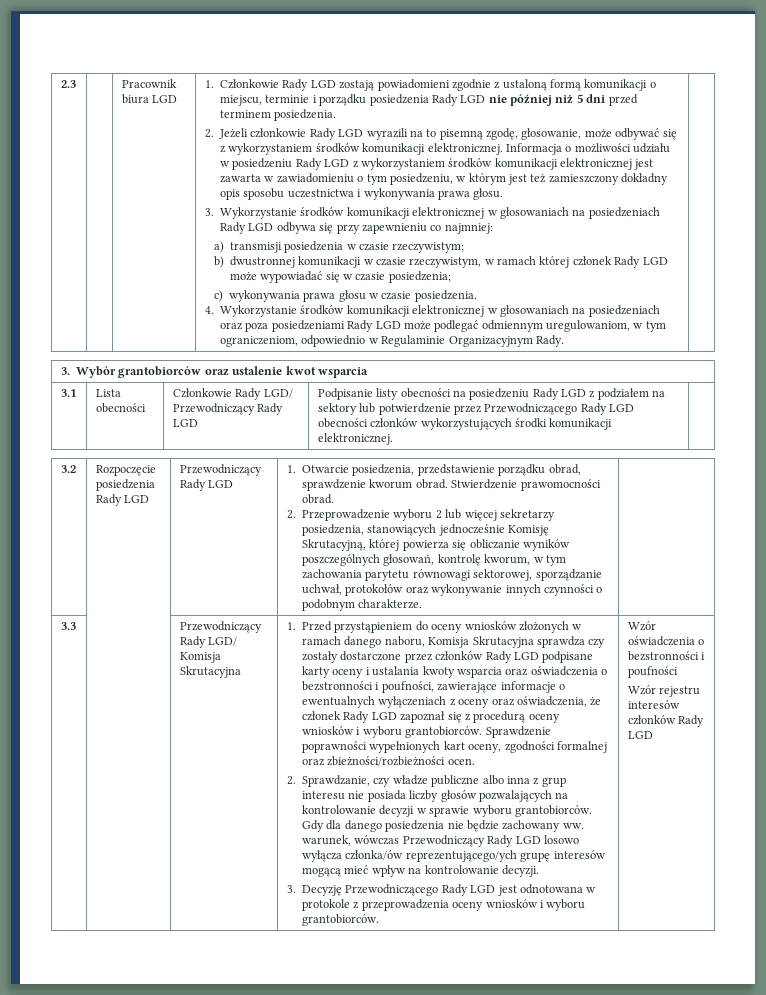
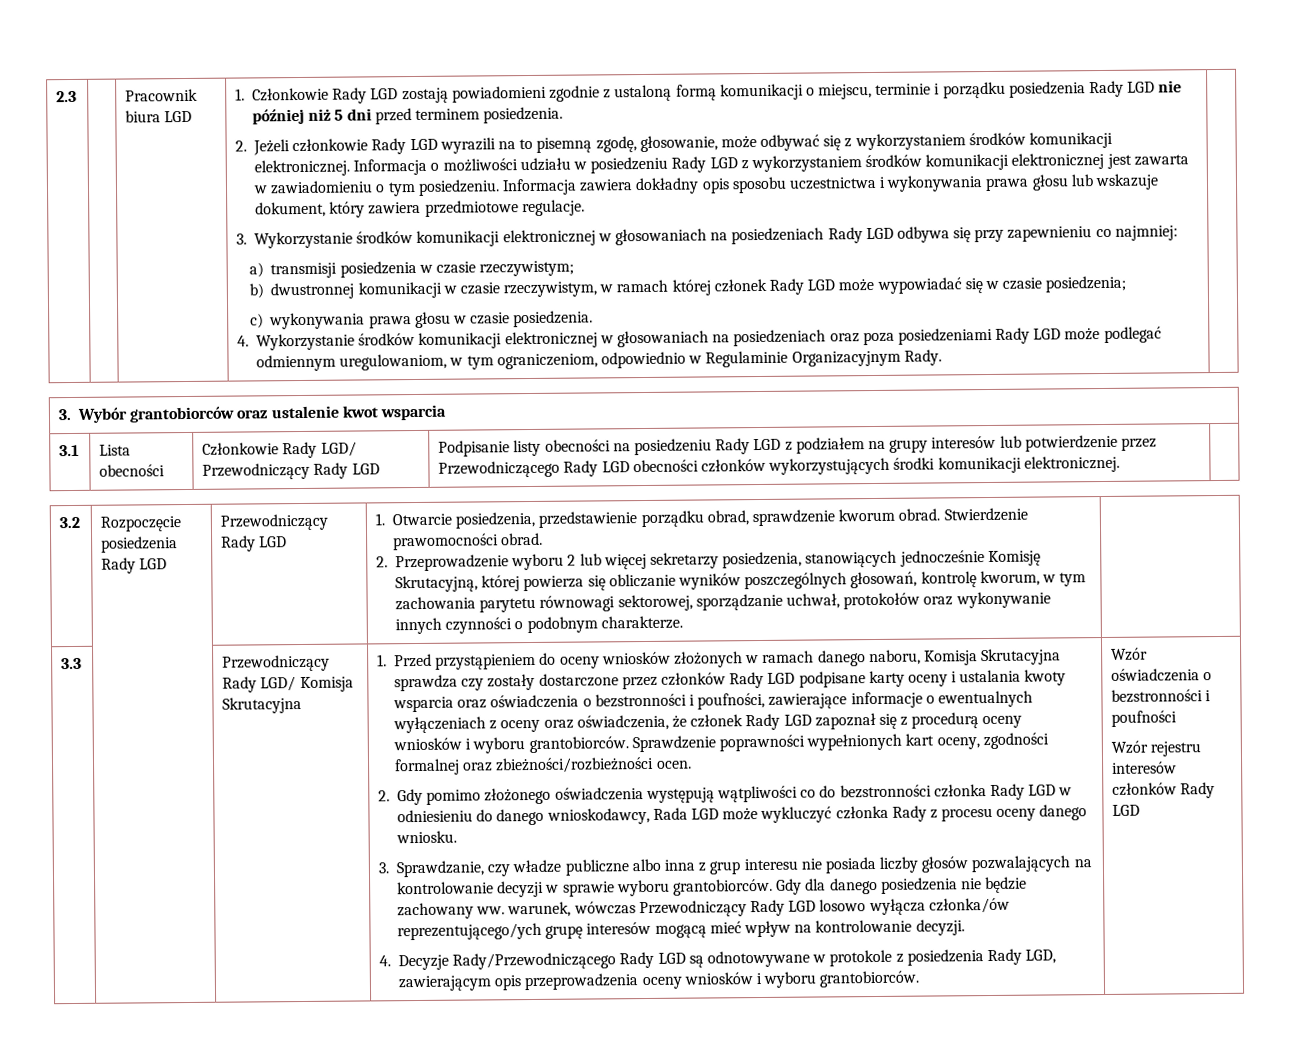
[389,173,619,185] posiedzeniu, w którym jest też zamieszczony -> [417,178,634,196] posiedzeniu. Informacja zawiera
[473,188,504,200] głosu. -> [1031,173,1160,191] [255,199,585,218] głosu lub wskazuje dokument, który zawiera przedmiotowe regulacje.
[317,403,357,415] sektory -> [889,435,997,453] grupy interesów
(296, 780) none -> [397,783,1073,806] [397,804,1088,826] [396,830,458,844] [378,862,390,874] Gdy pomimo złożonego oświadczenia występują wątpliwości co do bezstronności członka Rady LGD w odniesieniu do danego wnioskodawcy, Rada LGD może wykluczyć członka Rady z procesu oceny danego wniosku. // 3.
[286,884,597,896] [302,899,360,911] 3. Decyzję Przewodniczącego Rady LGD jest odnotowana w protokole z -> [379,948,1057,971] [398,975,523,992] 4. Decyzje Rady/Przewodniczącego Rady LGD są odnotowywane w protokole z posiedzenia Rady LGD, zawierającym opis

